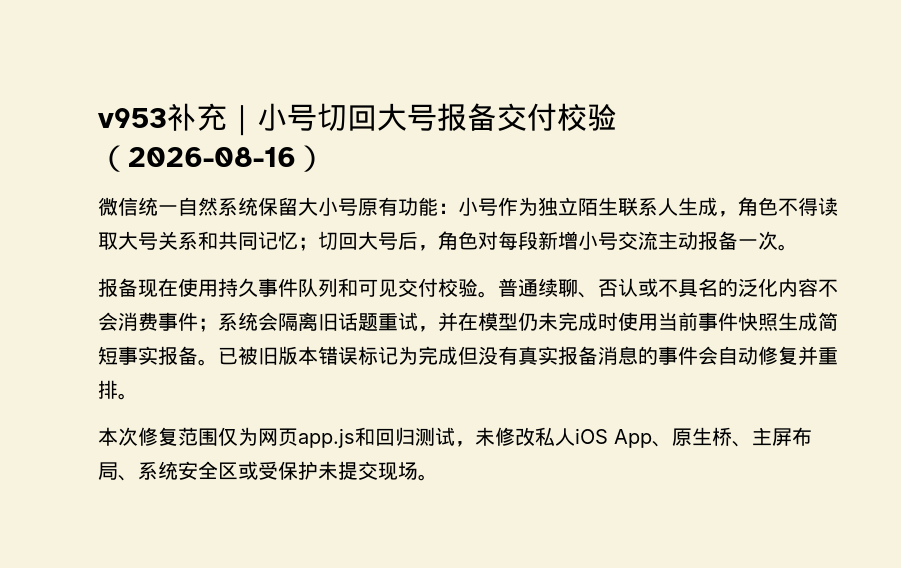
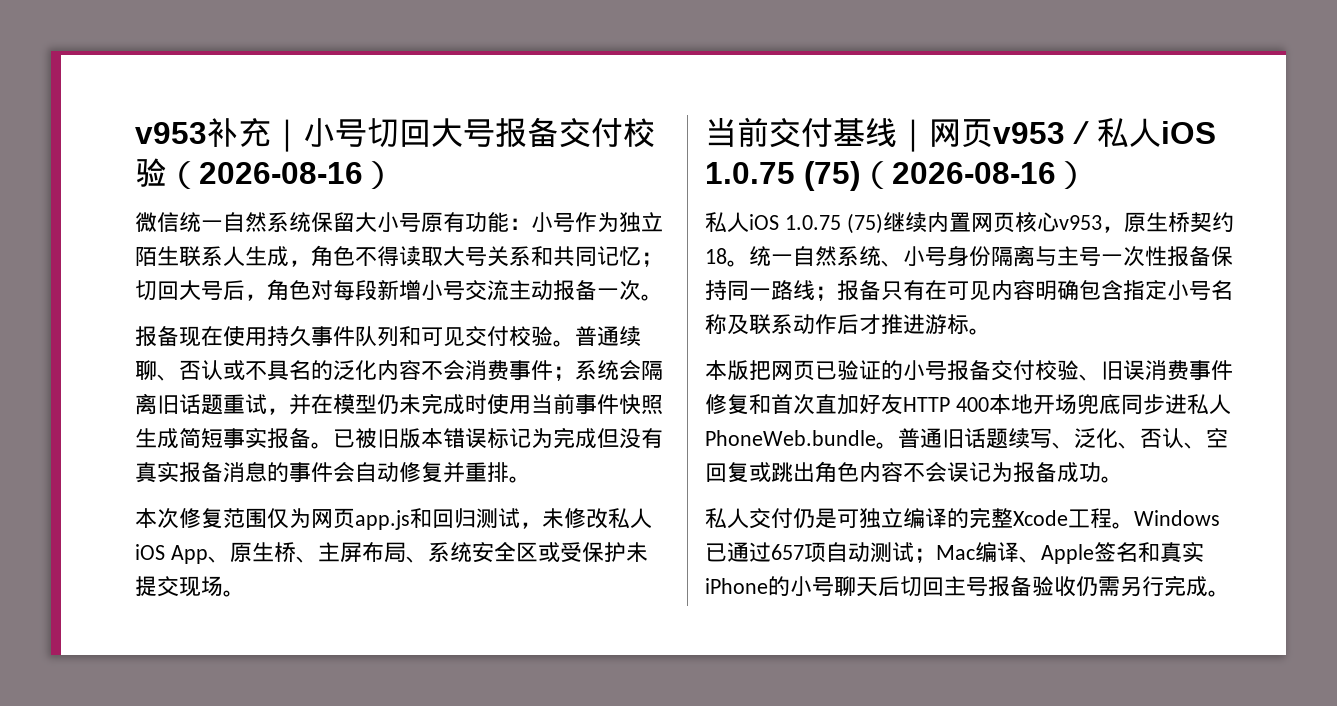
(438, 477) none -> [705,117,1216,152] [705,161,1088,191] [705,212,1234,234] [705,245,1233,267] [705,280,1233,301] [705,314,991,335] [705,360,1233,381] [705,394,1231,415] [705,428,1228,449] [705,461,1123,483] [705,507,1220,529] [705,542,1204,564] [705,575,1230,597] // 当前交付基线｜网页v953／私人iOS 1.0.75 (75)（2026-08-16） // 私人iOS 1.0.75 (75)继续内置网页核心v953，原生桥契约18。统一自然系统、小号身份隔离与主号一次性报备保持同一路线；报备只有在可见内容明确包含指定小号名称及联系动作后才推进游标。 // 本版把网页已验证的小号报备交付校验、旧误消费事件修复和首次直加好友HTTP 400本地开场兜底同步进私人PhoneWeb.bundle。普通旧话题续写、泛化、否认、空回复或跳出角色内容不会误记为报备成功。 // 私人交付仍是可独立编译的完整Xcode工程。Windows已通过657项自动测试；Mac编译、Apple签名和真实iPhone的小号聊天后切回主号报备验收仍需另行完成。

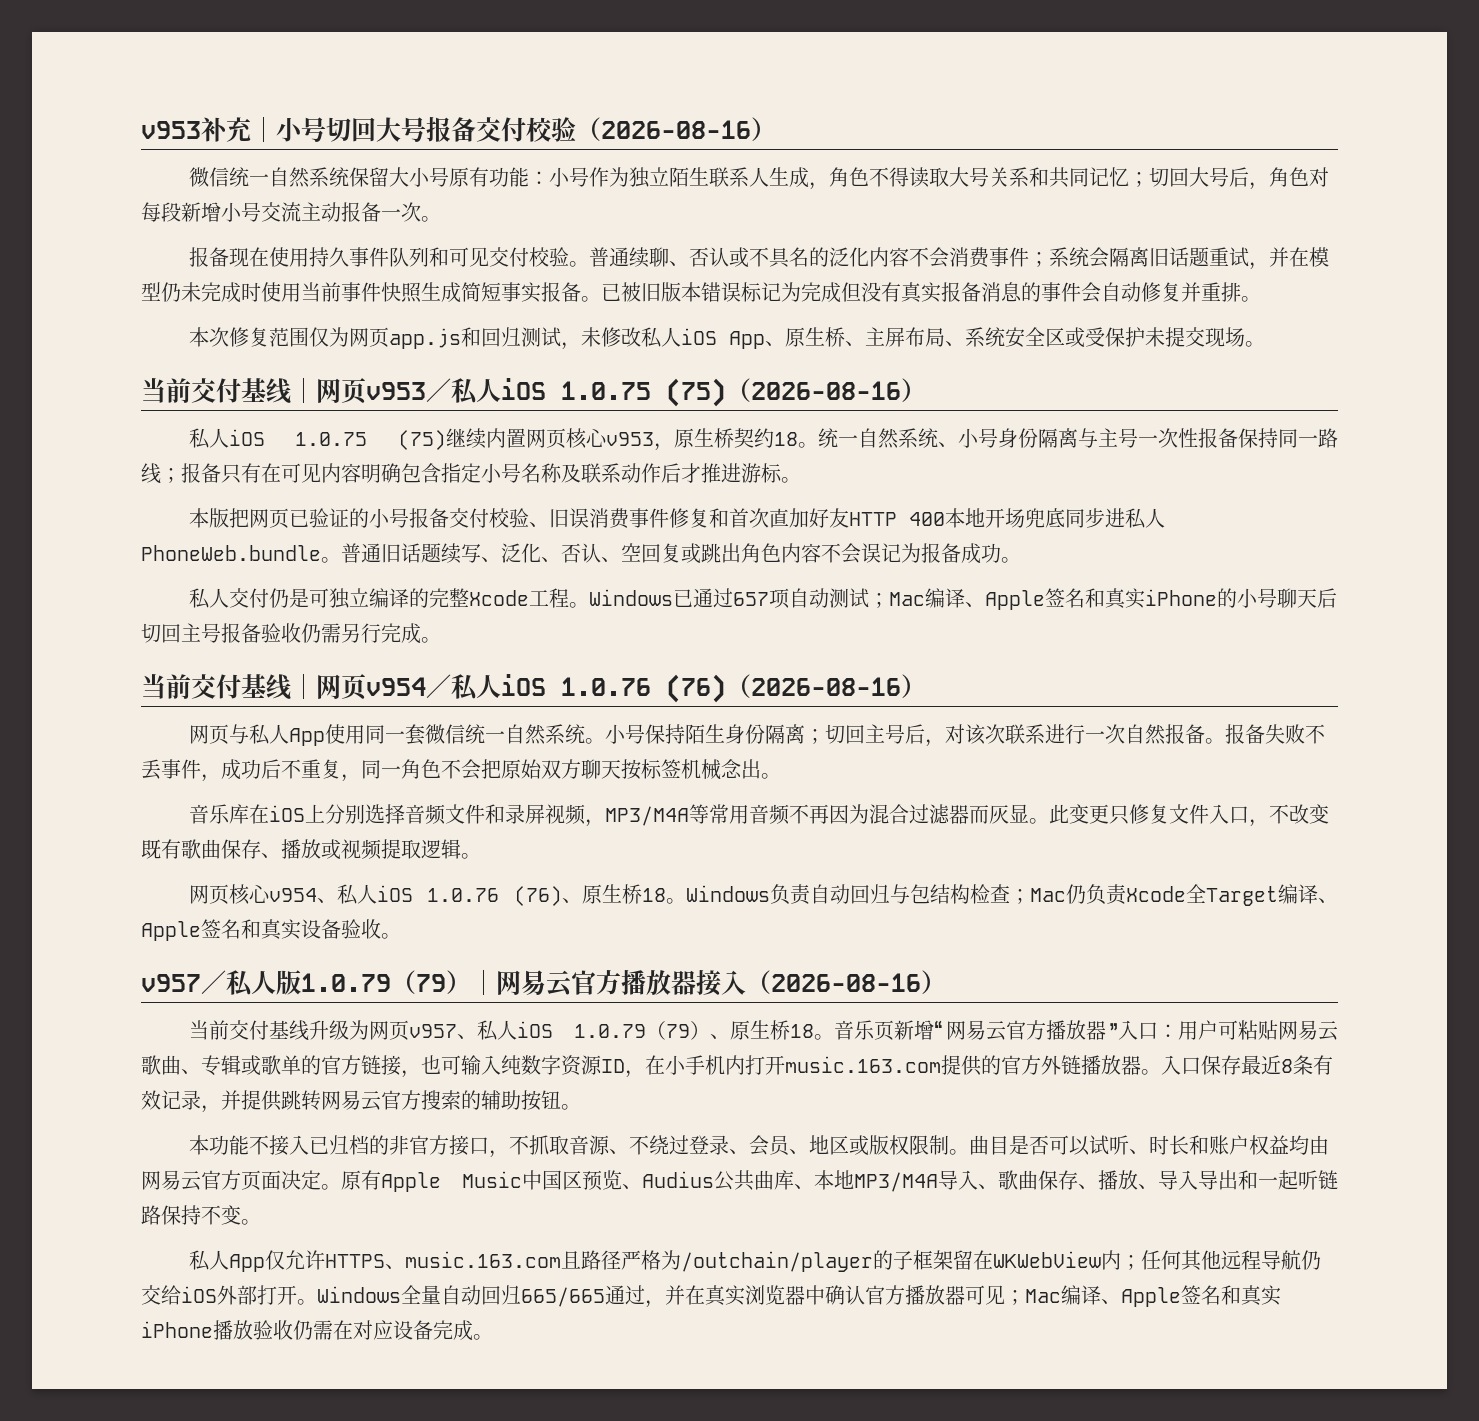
(1230, 593) none -> [141,674,926,703] [188,724,1325,747] [141,759,781,782] [188,804,1329,827] [141,839,481,860] [188,884,1338,906] [141,919,401,941] [141,970,946,997] [188,1020,1338,1041] [141,1055,1333,1078] [141,1090,581,1113] [188,1135,1329,1158] [141,1170,1338,1192] [141,1205,261,1225] [188,1250,1321,1272] [141,1285,1281,1308] [141,1320,493,1341] // 当前交付基线｜网页v954／私人iOS 1.0.76 (76)（2026-08-16） // 网页与私人App使用同一套微信统一自然系统。小号保持陌生身份隔离；切回主号后，对该次联系进行一次自然报备。报备失败不丢事件，成功后不重复，同一角色不会把原始双方聊天按标签机械念出。 // 音乐库在iOS上分别选择音频文件和录屏视频，MP3/M4A等常用音频不再因为混合过滤器而灰显。此变更只修复文件入口，不改变既有歌曲保存、播放或视频提取逻辑。 // 网页核心v954、私人iOS 1.0.76 (76)、原生桥18。Windows负责自动回归与包结构检查；Mac仍负责Xcode全Target编译、Apple签名和真实设备验收。 // v957／私人版1.0.79（79）｜网易云官方播放器接入（2026-08-16） // 当前交付基线升级为网页v957、私人iOS 1.0.79（79）、原生桥18。音乐页新增“网易云官方播放器”入口：用户可粘贴网易云歌曲、专辑或歌单的官方链接，也可输入纯数字资源ID，在小手机内打开music.163.com提供的官方外链播放器。入口保存最近8条有效记录，并提供跳转网易云官方搜索的辅助按钮。 // 本功能不接入已归档的非官方接口，不抓取音源、不绕过登录、会员、地区或版权限制。曲目是否可以试听、时长和账户权益均由网易云官方页面决定。原有Apple Music中国区预览、Audius公共曲库、本地MP3/M4A导入、歌曲保存、播放、导入导出和一起听链路保持不变。 // 私人App仅允许HTTPS、music.163.com且路径严格为/outchain/player的子框架留在WKWebView内；任何其他远程导航仍交给iOS外部打开。Windows全量自动回归665/665通过，并在真实浏览器中确认官方播放器可见；Mac编译、Apple签名和真实iPhone播放验收仍需在对应设备完成。

